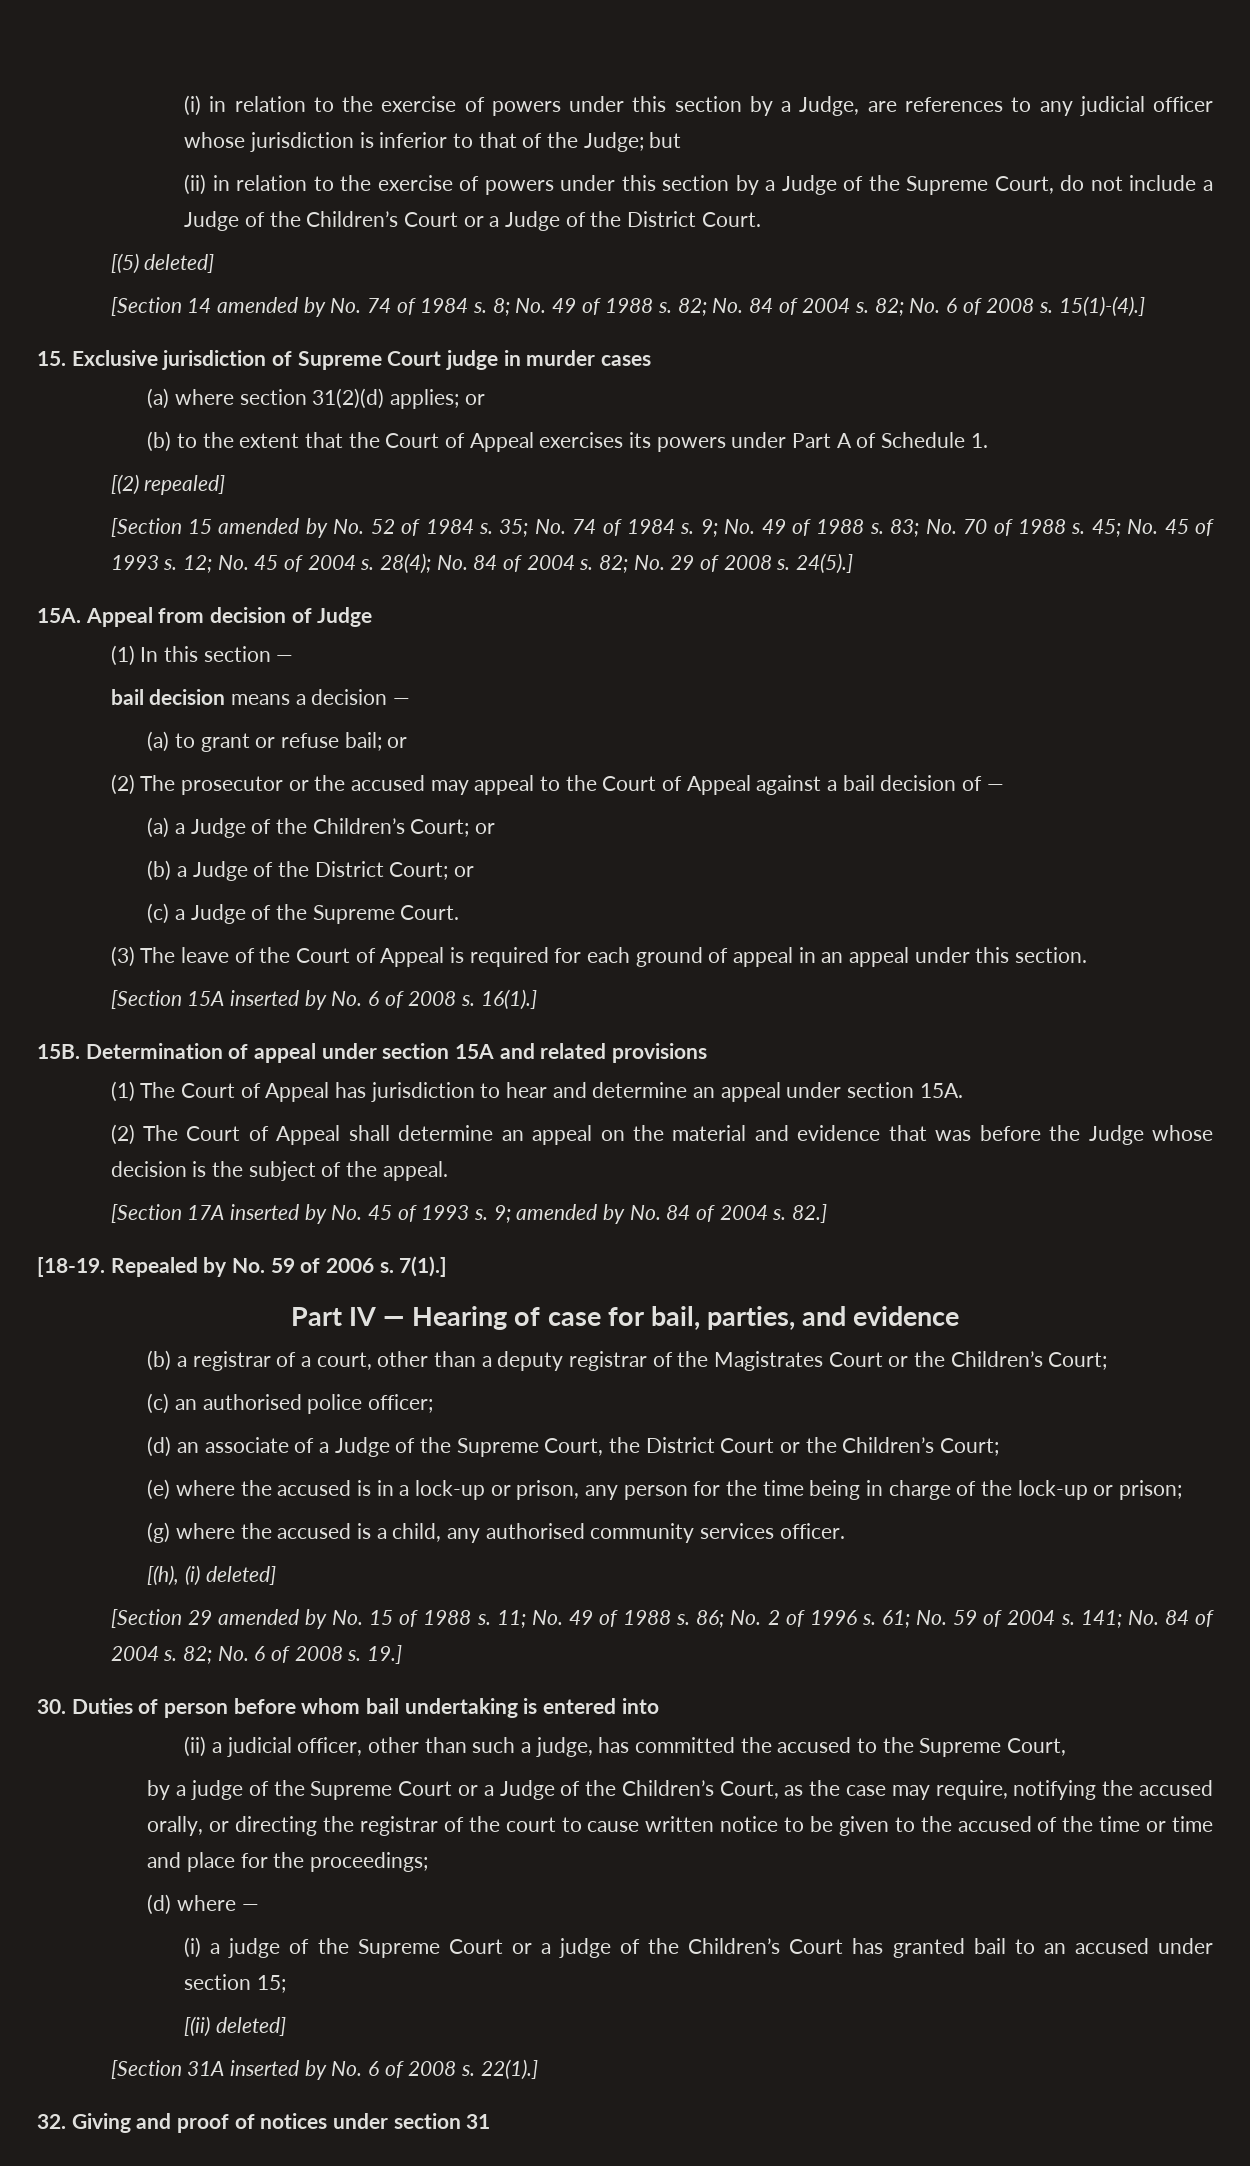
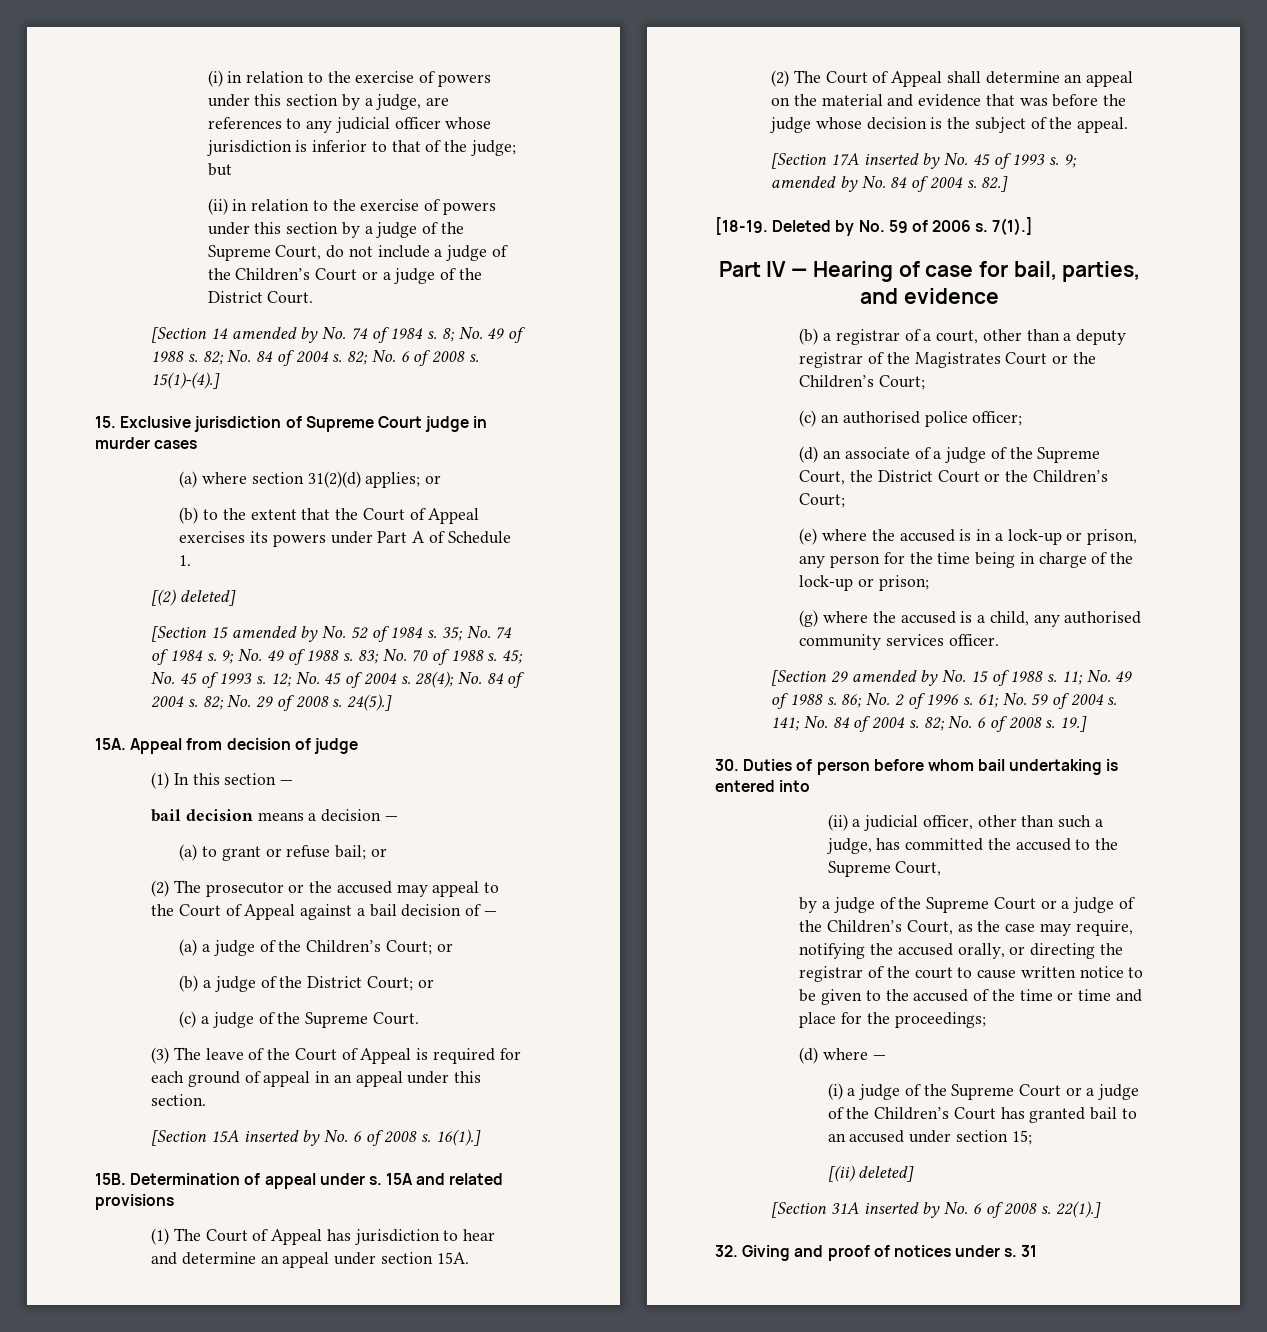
[799,96,860,116] Judge, -> [376,94,422,110] judge,
[583,132,644,152] Judge; -> [470,140,516,156] judge;
[781,175,837,195] Judge -> [376,222,418,238] judge
[184,211,240,231] Judge -> [445,245,487,261] judge
[504,211,560,231] Judge -> [394,268,436,284] judge
[110,253,215,274] // [(5) deleted] -> (314, 297) none
[144,475,226,495] repealed] -> [180,590,237,606] deleted]
[317,607,373,627] Judge -> [313,738,358,754] judge
[190,818,246,838] Judge -> [213,940,255,956] judge
[192,861,248,881] Judge -> [214,976,256,992] judge
[190,904,246,924] Judge -> [212,1012,254,1028] judge
[382,1043,450,1059] section -> [368,1176,382,1185] s.
[1088,1125,1144,1145] Judge -> [770,117,812,133] judge
[110,1257,198,1277] Repealed -> [772,220,832,232] Deleted
[334,1437,390,1457] Judge -> [945,447,987,463] judge
[147,1565,276,1586] // [(h), (i) deleted] -> (999, 640) none
[499,1780,555,1800] Judge -> [1072,897,1114,913] judge
[393,2113,461,2129] section -> [1004,1248,1018,1257] s.

